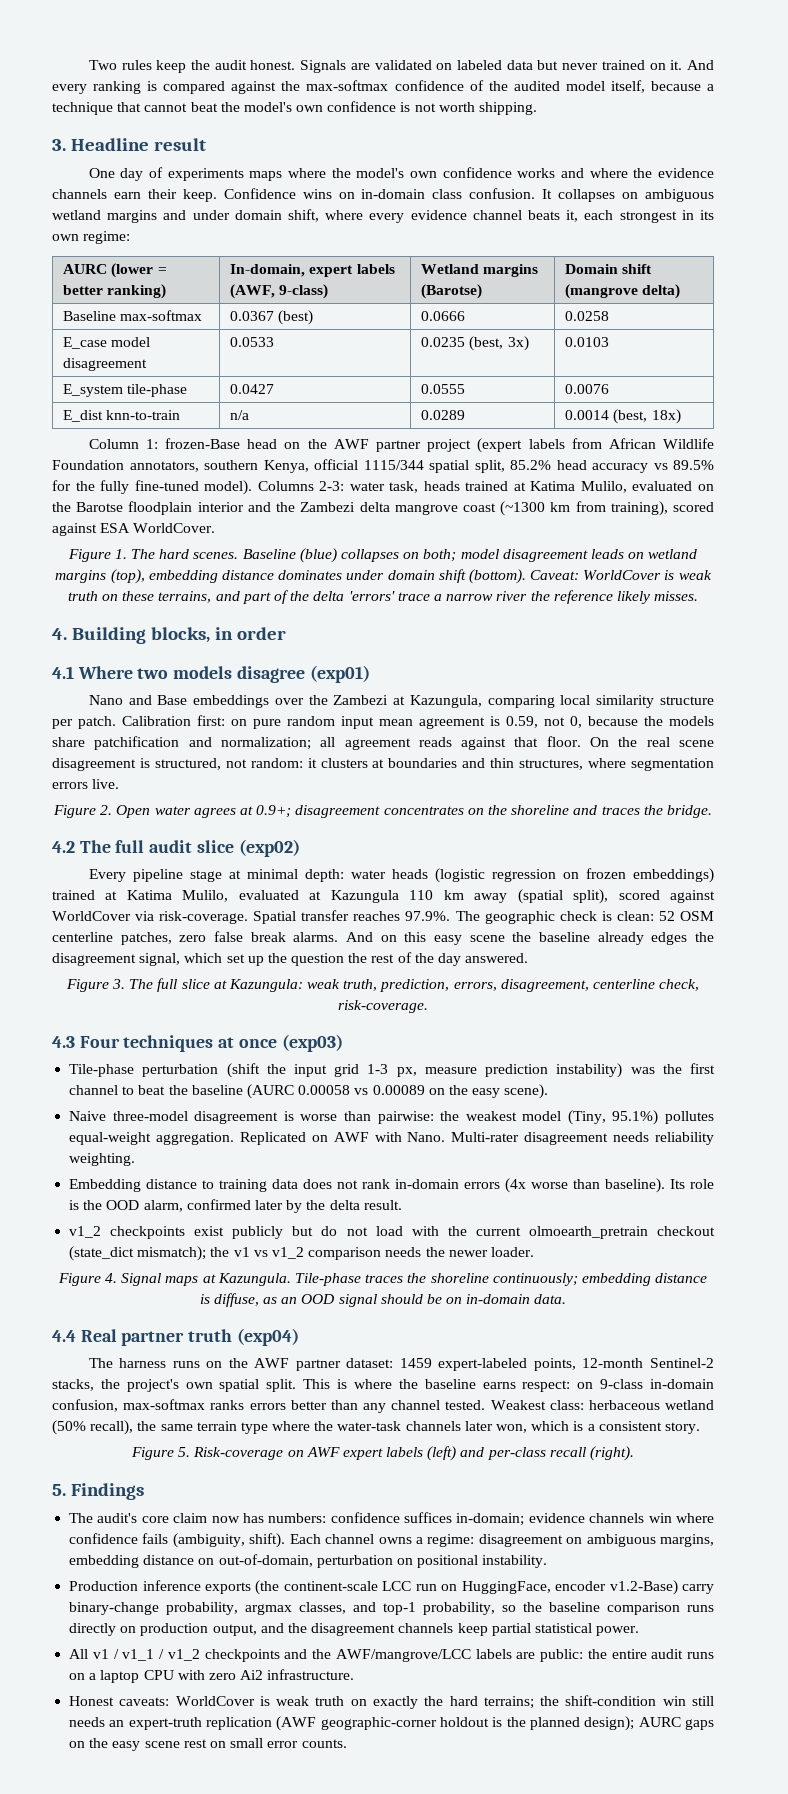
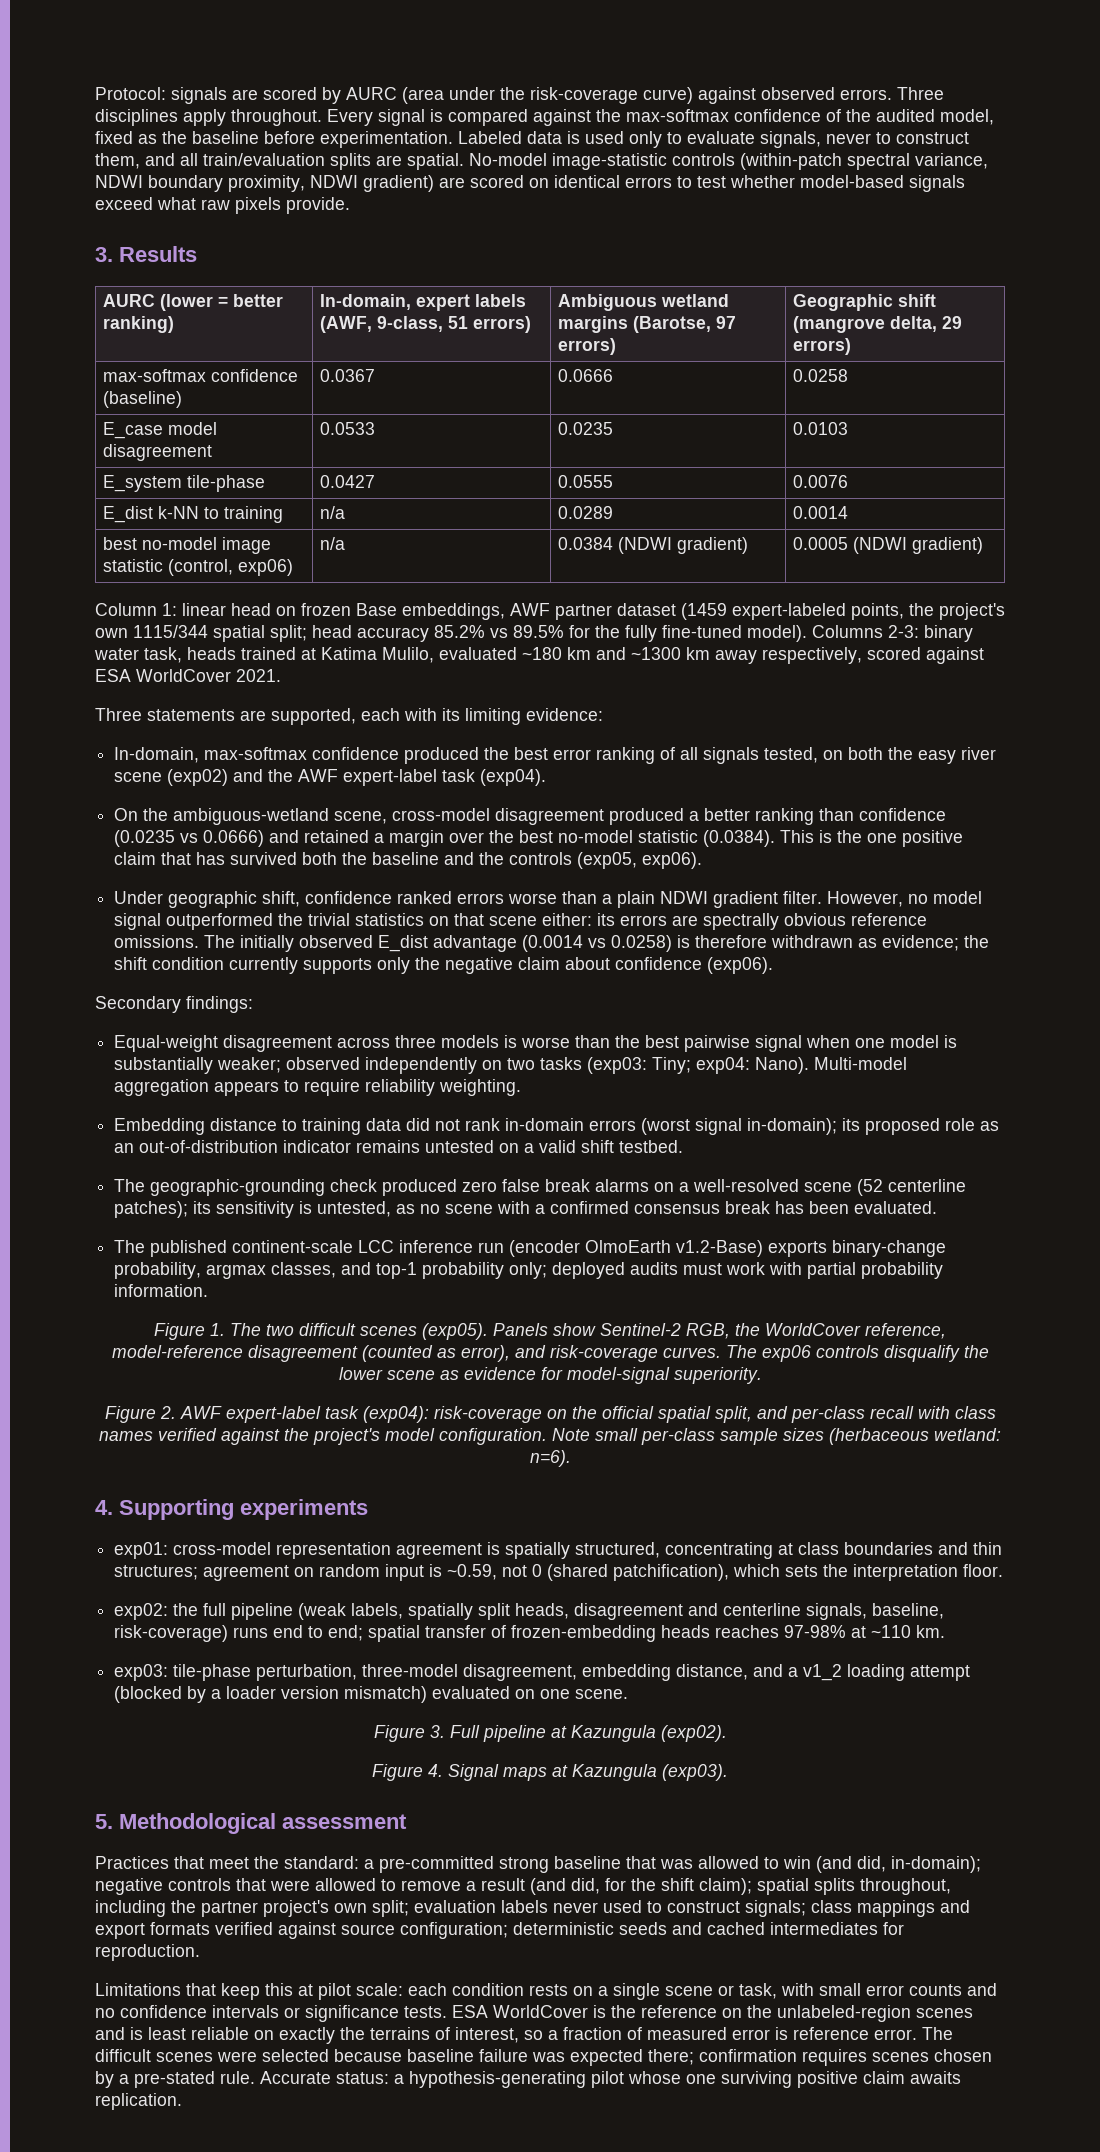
[88,60,714,73] [52,81,142,94] Two rules keep the audit honest. Signals are validated on labeled data but never trained on it. And every ranking -> [95,87,944,104] [95,109,425,126] Protocol: signals are scored by AURC (area under the risk-coverage curve) against observed errors. Three disciplines apply throughout. Every signal
[565,80,714,93] [52,101,538,115] [52,138,206,151] [88,167,715,181] [52,188,714,202] [52,209,715,223] [52,231,131,244] model itself, because a technique that cannot beat the model's own confidence is not worth shipping. // 3. Headline result // One day of experiments maps where the model's own confidence works and where the evidence channels earn their keep. Confidence wins on in-domain class confusion. It collapses on ambiguous wetland margins and under domain shift, where every evidence channel beats it, each strongest in its own regime: -> [940,109,994,125] [95,131,969,148] [95,153,988,170] [95,175,965,192] [95,197,350,214] [95,246,197,262] model, fixed as the baseline before experimentation. Labeled data is used only to evaluate signals, never to construct them, and all train/evaluation splits are spatial. No-model image-statistic controls (within-patch spectral variance, NDWI boundary proximity, NDWI gradient) are scored on identical errors to test whether model-based signals exceed what raw pixels provide. // 3. Results
[279,284,329,299] [421,264,539,277] [421,284,483,299] [565,264,653,274] [565,284,681,299] [63,310,203,321] 9-class) | Wetland margins (Barotse) | Domain shift (mangrove delta) // Baseline max-softmax -> [376,316,531,333] [557,294,729,311] [557,316,736,333] [557,338,616,355] [792,294,936,311] [792,316,962,333] [792,338,851,355] [102,369,298,382] [102,391,182,408] 9-class, 51 errors) | Ambiguous wetland margins (Barotse, 97 errors) | Geographic shift (mangrove delta, 29 errors) // max-softmax confidence (baseline)
[278,310,314,325] (best) -> (375, 375) none
[469,336,529,351] (best, 3x) -> (613, 428) none
[106,410,181,420] knn-to-train -> [157,506,283,523] k-NN to training
[613,409,681,424] (best, 18x) -> [102,537,271,554] [102,559,293,576] [319,537,345,550] [557,537,748,554] [792,537,983,554] // best no-model image statistic (control, exp06) | n/a | 0.0384 (NDWI gradient) | 0.0005 (NDWI gradient)
[165,438,241,449] frozen-Base -> [182,603,226,616] linear
[307,438,715,453] [52,459,551,473] the AWF partner project (expert labels from African Wildlife Foundation annotators, southern Kenya, official 1115/344 spatial split, 85.2% -> [301,603,1005,620] [95,625,307,642] frozen Base embeddings, AWF partner dataset (1459 expert-labeled points, the project's own 1115/344 spatial split;
(648, 468) none -> [434,625,485,638] 85.2%
(345, 486) none -> [924,625,973,642] binary
[698,484,714,491] [52,501,714,516] [52,523,216,536] [67,548,698,563] [55,569,712,584] [67,590,699,604] [52,627,286,644] [52,665,370,683] [88,695,715,708] [52,715,714,729] [52,736,714,750] [52,758,714,771] [52,779,120,789] [53,805,712,818] [52,839,300,857] [88,868,715,883] [52,889,715,904] [52,910,715,924] [52,931,714,945] [52,952,529,966] [65,978,700,992] [338,1000,428,1013] [52,1034,343,1052] [69,1063,715,1078] [69,1084,549,1099] [69,1110,714,1125] [69,1132,650,1145] on the Barotse floodplain interior and the Zambezi delta mangrove coast (~1300 km from training), scored against ESA WorldCover. // Figure 1. The hard scenes. Baseline (blue) collapses on both; model disagreement leads on wetland margins (top), embedding distance dominates under domain shift (bottom). Caveat: WorldCover is weak truth on these terrains, and part of the delta 'errors' trace a narrow river the reference likely misses. // 4. Building blocks, in order // 4.1 Where two models disagree (exp01) // Nano and Base embeddings over the Zambezi at Kazungula, comparing local similarity structure per patch. Calibration first: on pure random input mean agreement is 0.59, not 0, because the models share patchification and normalization; all agreement reads against that floor. On the real scene disagreement is structured, not random: it clusters at boundaries and thin structures, where segmentation errors live. // Figure 2. Open water agrees at 0.9+; disagreement concentrates on the shoreline and traces the bridge. // 4.2 The full audit slice (exp02) // Every pipeline stage at minimal depth: water heads (logistic regression on frozen embeddings) trained at Katima Mulilo, evaluated at Kazungula 110 km away (spatial split), scored against WorldCover via risk-coverage. Spatial transfer reaches 97.9%. The geographic check is clean: 52 OSM centerline patches, zero false break alarms. And on this easy scene the baseline already edges the disagreement signal, which set up the question the rest of the day answered. // Figure 3. The full slice at Kazungula: weak truth, prediction, errors, disagreement, centerline check, risk-coverage. // 4.3 Four techniques at once (exp03) // Tile-phase perturbation (shift the input grid 1-3 px, measure prediction instability) was the first channel to beat the baseline (AURC 0.00058 vs 0.00089 on the easy scene). // Naive three-model disagreement is worse than pairwise: the weakest model (Tiny, 95.1%) pollutes equal-weight aggregation. Replicated on AWF with Nano. Multi-rater disagreement needs -> [522,647,984,664] [95,669,281,682] [95,708,603,725] [114,747,997,764] [114,769,547,786] [114,808,947,825] [114,830,964,847] [114,852,703,869] [114,891,983,908] [114,913,928,930] [114,935,990,952] [114,957,774,974] [95,996,253,1013] [114,1035,958,1052] [114,1057,908,1074] [114,1079,361,1096] ~180 km and ~1300 km away respectively, scored against ESA WorldCover 2021. // Three statements are supported, each with its limiting evidence: // In-domain, max-softmax confidence produced the best error ranking of all signals tested, on both the easy river scene (exp02) and the AWF expert-label task (exp04). // On the ambiguous-wetland scene, cross-model disagreement produced a better ranking than confidence (0.0235 vs 0.0666) and retained a margin over the best no-model statistic (0.0384). This is the one positive claim that has survived both the baseline and the controls (exp05, exp06). // Under geographic shift, confidence ranked errors worse than a plain NDWI gradient filter. However, no model signal outperformed the trivial statistics on that scene either: its errors are spectrally obvious reference omissions. The initially observed E_dist advantage (0.0014 vs 0.0258) is therefore withdrawn as evidence; the shift condition currently supports only the negative claim about confidence (exp06). // Secondary findings: // Equal-weight disagreement across three models is worse than the best pairwise signal when one model is substantially weaker; observed independently on two tasks (exp03: Tiny; exp04: Nano). Multi-model aggregation appears to require
[303,1179,333,1189] does -> [406,1118,431,1131] did
[505,1178,714,1193] [69,1199,402,1213] [69,1226,715,1239] [69,1246,534,1261] (4x worse than baseline). Its role is the OOD alarm, confirmed later by the delta result. // v1_2 checkpoints exist publicly but do not load with the current olmoearth_pretrain checkout (state_dict mismatch); the v1 vs v1_2 comparison needs the newer loader. -> [641,1118,1000,1135] [114,1140,684,1153] [114,1179,967,1196] [114,1201,938,1218] [114,1240,947,1257] [114,1262,944,1279] [114,1284,209,1297] [154,1323,946,1340] [111,1345,989,1362] [338,1367,762,1384] [104,1406,996,1423] [99,1428,1001,1445] [529,1450,571,1467] [95,1499,368,1520] [114,1542,1003,1559] [114,1564,1004,1581] [114,1603,945,1620] [114,1625,946,1642] [114,1664,971,1681] [114,1686,629,1703] [373,1725,727,1742] (worst signal in-domain); its proposed role as an out-of-distribution indicator remains untested on a valid shift testbed. // The geographic-grounding check produced zero false break alarms on a well-resolved scene (52 centerline patches); its sensitivity is untested, as no scene with a confirmed consensus break has been evaluated. // The published continent-scale LCC inference run (encoder OlmoEarth v1.2-Base) exports binary-change probability, argmax classes, and top-1 probability only; deployed audits must work with partial probability information. // Figure 1. The two difficult scenes (exp05). Panels show Sentinel-2 RGB, the WorldCover reference, model-reference disagreement (counted as error), and risk-coverage curves. The exp06 controls disqualify the lower scene as evidence for model-signal superiority. // Figure 2. AWF expert-label task (exp04): risk-coverage on the official spatial split, and per-class recall with class names verified against the project's model configuration. Note small per-class sample sizes (herbaceous wetland: n=6). // 4. Supporting experiments // exp01: cross-model representation agreement is spatially structured, concentrating at class boundaries and thin structures; agreement on random input is ~0.59, not 0 (shared patchification), which sets the interpretation floor. // exp02: the full pipeline (weak labels, spatially split heads, disagreement and centerline signals, baseline, risk-coverage) runs end to end; spatial transfer of frozen-embedding heads reaches 97-98% at ~110 km. // exp03: tile-phase perturbation, three-model disagreement, embedding distance, and a v1_2 loading attempt (blocked by a loader version mismatch) evaluated on one scene. // Figure 3. Full pipeline at Kazungula (exp02).
[217,1273,708,1286] [199,1293,567,1307] [52,1328,299,1346] [88,1358,715,1371] [52,1379,715,1392] [52,1399,714,1413] [52,1420,700,1435] [130,1446,635,1461] [52,1483,144,1500] [69,1512,715,1526] [69,1533,715,1548] [69,1554,548,1568] [69,1580,714,1595] [69,1602,714,1615] [69,1623,640,1636] [69,1649,715,1662] [69,1669,355,1683] [69,1695,714,1709] [69,1716,714,1731] [69,1738,347,1751] Kazungula. Tile-phase traces the shoreline continuously; embedding distance is diffuse, as an OOD signal should be on in-domain data. // 4.4 Real partner truth (exp04) // The harness runs on the AWF partner dataset: 1459 expert-labeled points, 12-month Sentinel-2 stacks, the project's own spatial split. This is where the baseline earns respect: on 9-class in-domain confusion, max-softmax ranks errors better than any channel tested. Weakest class: herbaceous wetland (50% recall), the same terrain type where the water-task channels later won, which is a consistent story. // Figure 5. Risk-coverage on AWF expert labels (left) and per-class recall (right). // 5. Findings // The audit's core claim now has numbers: confidence suffices in-domain; evidence channels win where confidence fails (ambiguity, shift). Each channel owns a regime: disagreement on ambiguous margins, embedding distance on out-of-domain, perturbation on positional instability. // Production inference exports (the continent-scale LCC run on HuggingFace, encoder v1.2-Base) carry binary-change probability, argmax classes, and top-1 probability, so the baseline comparison runs directly on production output, and the disagreement channels keep partial statistical power. // All v1 / v1_1 / v1_2 checkpoints and the AWF/mangrove/LCC labels are public: the entire audit runs on a laptop CPU with zero Ai2 infrastructure. // Honest caveats: WorldCover is weak truth on exactly the hard terrains; the shift-condition win still needs an expert-truth replication (AWF geographic-corner holdout is the planned design); AURC gaps on the easy scene rest on small error counts. -> [572,1764,728,1781] [95,1813,407,1834] [95,1856,981,1873] [95,1878,951,1895] [95,1900,970,1917] [95,1922,904,1939] [95,1944,200,1961] [95,1983,997,2000] [95,2005,973,2022] [95,2027,953,2044] [95,2049,992,2066] [95,2071,961,2088] [95,2093,182,2110] Kazungula (exp03). // 5. Methodological assessment // Practices that meet the standard: a pre-committed strong baseline that was allowed to win (and did, in-domain); negative controls that were allowed to remove a result (and did, for the shift claim); spatial splits throughout, including the partner project's own split; evaluation labels never used to construct signals; class mappings and export formats verified against source configuration; deterministic seeds and cached intermediates for reproduction. // Limitations that keep this at pilot scale: each condition rests on a single scene or task, with small error counts and no confidence intervals or significance tests. ESA WorldCover is the reference on the unlabeled-region scenes and is least reliable on exactly the terrains of interest, so a fraction of measured error is reference error. The difficult scenes were selected because baseline failure was expected there; confirmation requires scenes chosen by a pre-stated rule. Accurate status: a hypothesis-generating pilot whose one surviving positive claim awaits replication.

